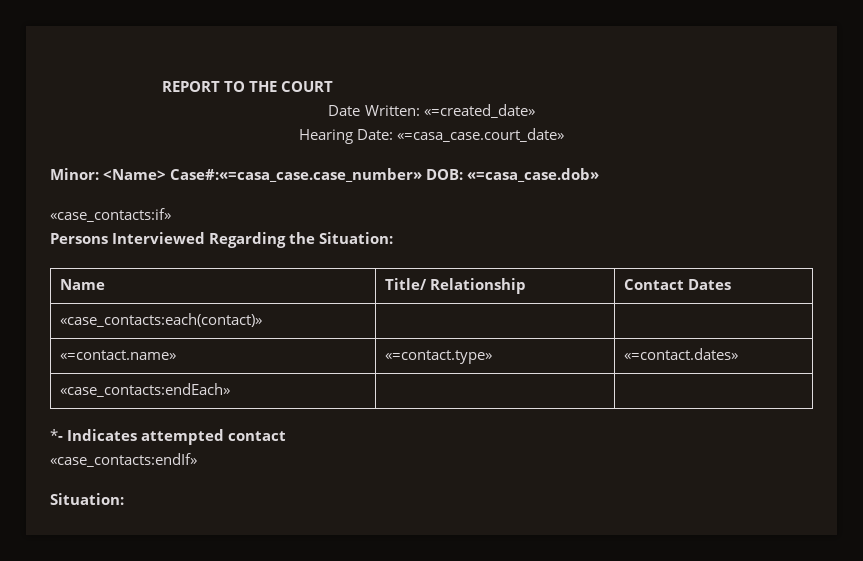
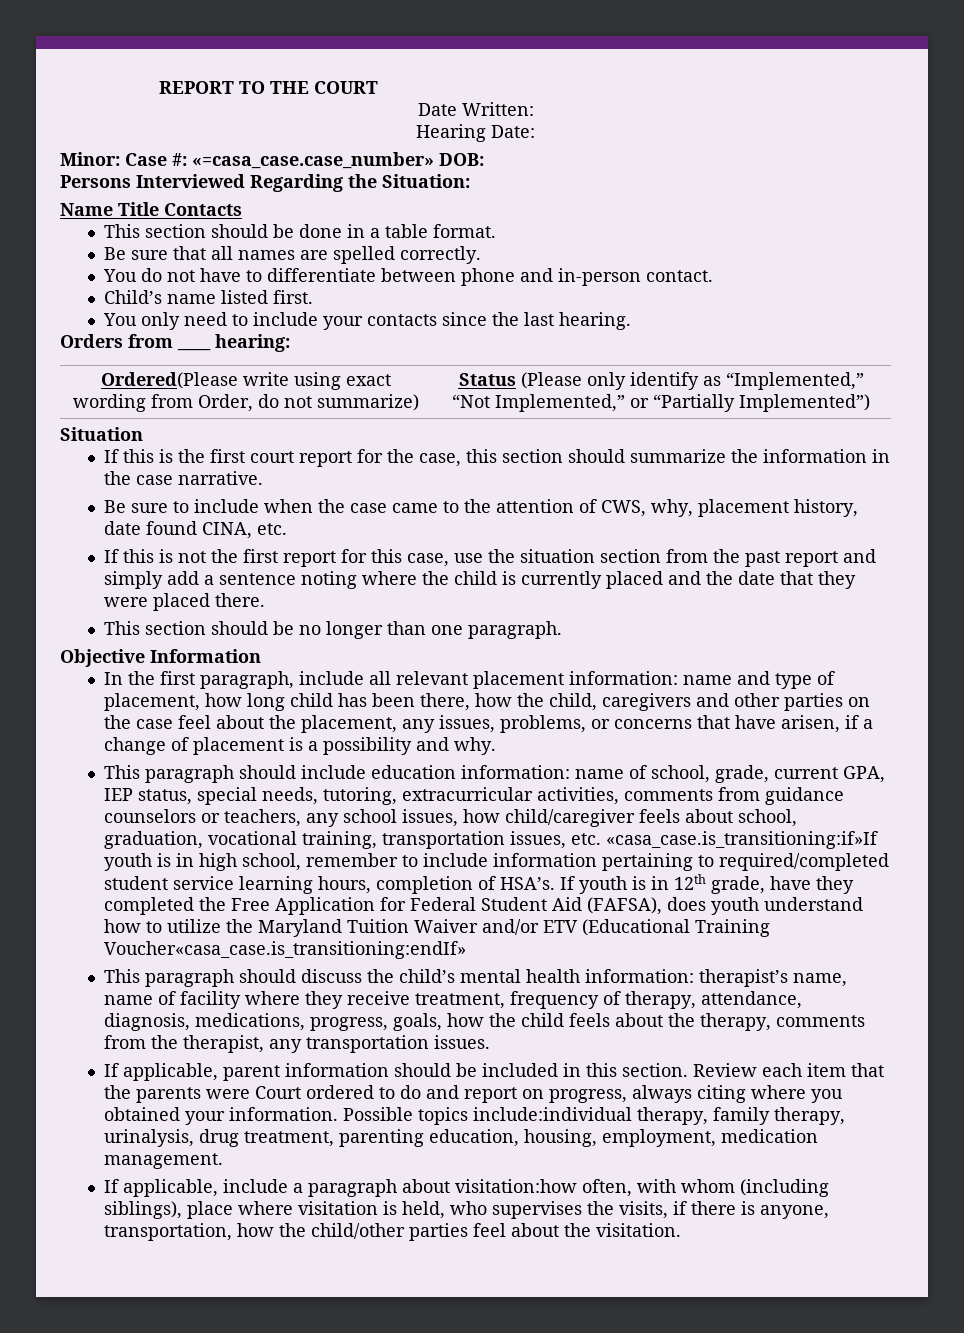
[423,104,535,118] «=created_date» -> (534, 109) none
[397,128,565,142] «=casa_case.court_date» -> (535, 131) none
[103,168,423,182] <Name> Case#:«=casa_case.case_number» -> [125,152,434,169] Case #: «=casa_case.case_number»
[467,168,600,182] [50,208,171,222] «=casa_case.dob» // «case_contacts:if» -> (484, 159) none
[60,279,106,290] [385,278,527,294] [624,279,732,290] [60,313,263,327] [60,350,177,360] [385,350,493,364] [624,348,739,360] [60,383,231,397] [50,429,287,445] [50,453,197,467] [50,493,124,505] // Name | Title/ Relationship | Contact Dates // «case_contacts:each(contact)» | | // «=contact.name» | «=contact.type» | «=contact.dates» // «case_contacts:endEach» | | // *- Indicates attempted contact // «case_contacts:endIf» // Situation: -> [60,202,242,216] [104,224,497,238] [104,246,482,264] [103,268,714,286] [104,290,314,304] [103,312,632,330] [60,334,173,348] [177,334,290,352] [101,372,391,390] [73,394,419,412] [458,372,864,390] [452,394,870,412] [60,427,143,441] [104,449,891,467] [104,471,264,485] [104,499,859,517] [104,521,288,539] [104,549,877,567] [104,571,857,589] [104,593,266,611] [104,621,563,639] [60,649,261,667] [104,671,836,689] [104,693,871,711] [104,715,874,733] [104,737,497,755] [104,765,886,783] [104,787,845,805] [104,809,798,827] [104,831,879,849] [104,853,890,871] [104,874,855,894] [104,897,864,915] [104,919,771,937] [104,941,467,959] [104,969,848,987] [104,991,803,1009] [104,1013,866,1031] [104,1035,491,1053] [104,1063,885,1081] [104,1085,844,1103] [104,1107,846,1125] [104,1129,819,1147] [104,1153,224,1169] [104,1179,830,1197] [104,1201,830,1219] [104,1223,682,1241] // Name Title Contacts // This section should be done in a table format. // Be sure that all names are spelled correctly. // You do not have to differentiate between phone and in-person contact. // Child’s name listed first. // You only need to include your contacts since the last hearing. // Orders from ____ hearing: // Ordered(Please write using exact wording from Order, do not summarize) | Status (Please only identify as “Implemented,” “Not Implemented,” or “Partially Implemented”) // Situation // If this is the first court report for the case, this section should summarize the information in the case narrative. // Be sure to include when the case came to the attention of CWS, why, placement history, date found CINA, etc. // If this is not the first report for this case, use the situation section from the past report and simply add a sentence noting where the child is currently placed and the date that they were placed there. // This section should be no longer than one paragraph. // Objective Information // In the first paragraph, include all relevant placement information: name and type of placement, how long child has been there, how the child, caregivers and other parties on the case feel about the placement, any issues, problems, or concerns that have arisen, if a change of placement is a possibility and why. // This paragraph should include education information: name of school, grade, current GPA, IEP status, special needs, tutoring, extracurricular activities, comments from guidance counselors or teachers, any school issues, how child/caregiver feels about school, graduation, vocational training, transportation issues, etc. «casa_case.is_transitioning:if»If youth is in high school, remember to include information pertaining to required/completed student service learning hours, completion of HSA’s. If youth is in 12th grade, have they completed the Free Application for Federal Student Aid (FAFSA), does youth understand how to utilize the Maryland Tuition Waiver and/or ETV (Educational Training Voucher«casa_case.is_transitioning:endIf» // This paragraph should discuss the child’s mental health information: therapist’s name, name of facility where they receive treatment, frequency of therapy, attendance, diagnosis, medications, progress, goals, how the child feels about the therapy, comments from the therapist, any transportation issues. // If applicable, parent information should be included in this section. Review each item that the parents were Court ordered to do and report on progress, always citing where you obtained your information. Possible topics include:individual therapy, family therapy, urinalysis, drug treatment, parenting education, housing, employment, medication management. // If applicable, include a paragraph about visitation:how often, with whom (including siblings), place where visitation is held, who supervises the visits, if there is anyone, transportation, how the child/other parties feel about the visitation.

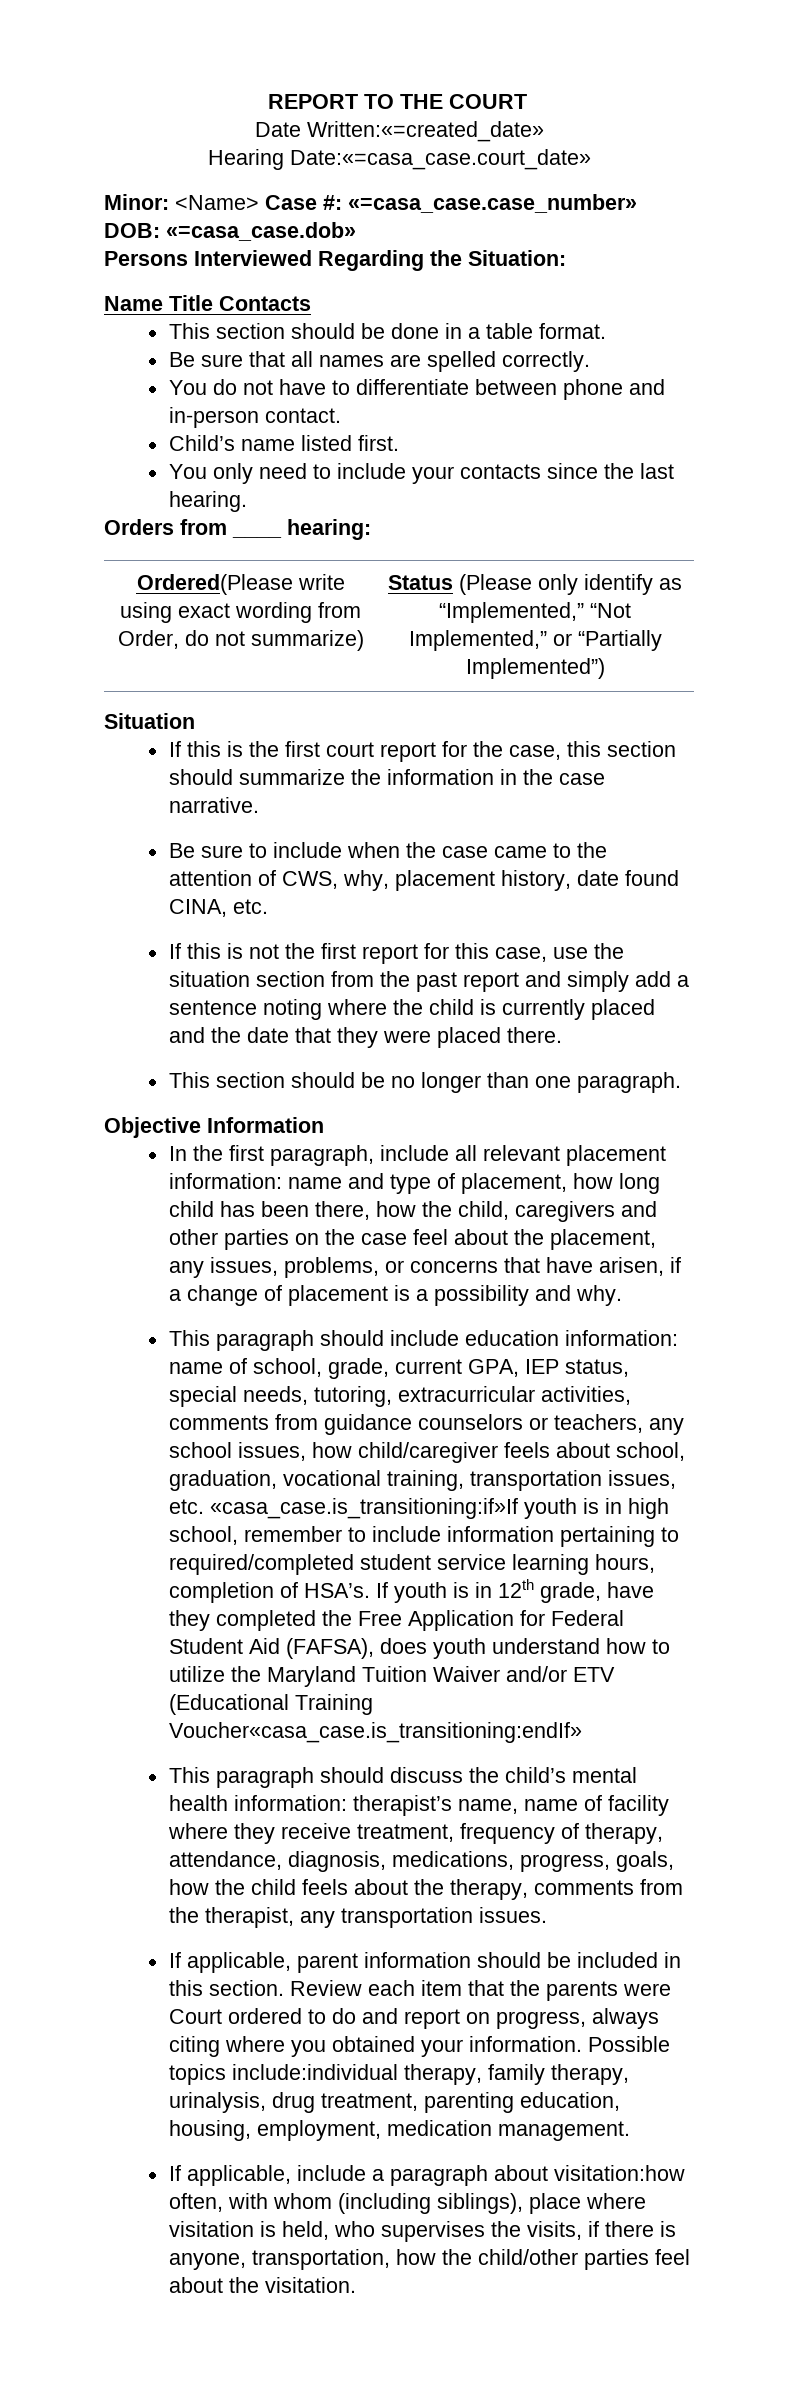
[461,102,534,116] Written: -> [306,121,544,142] Written:«=created_date»
[491,125,535,138] Date: -> [289,149,591,170] Date:«=casa_case.court_date»
(120, 159) none -> [175,195,259,210] <Name>
(484, 159) none -> [166,222,356,241] «=casa_case.dob»

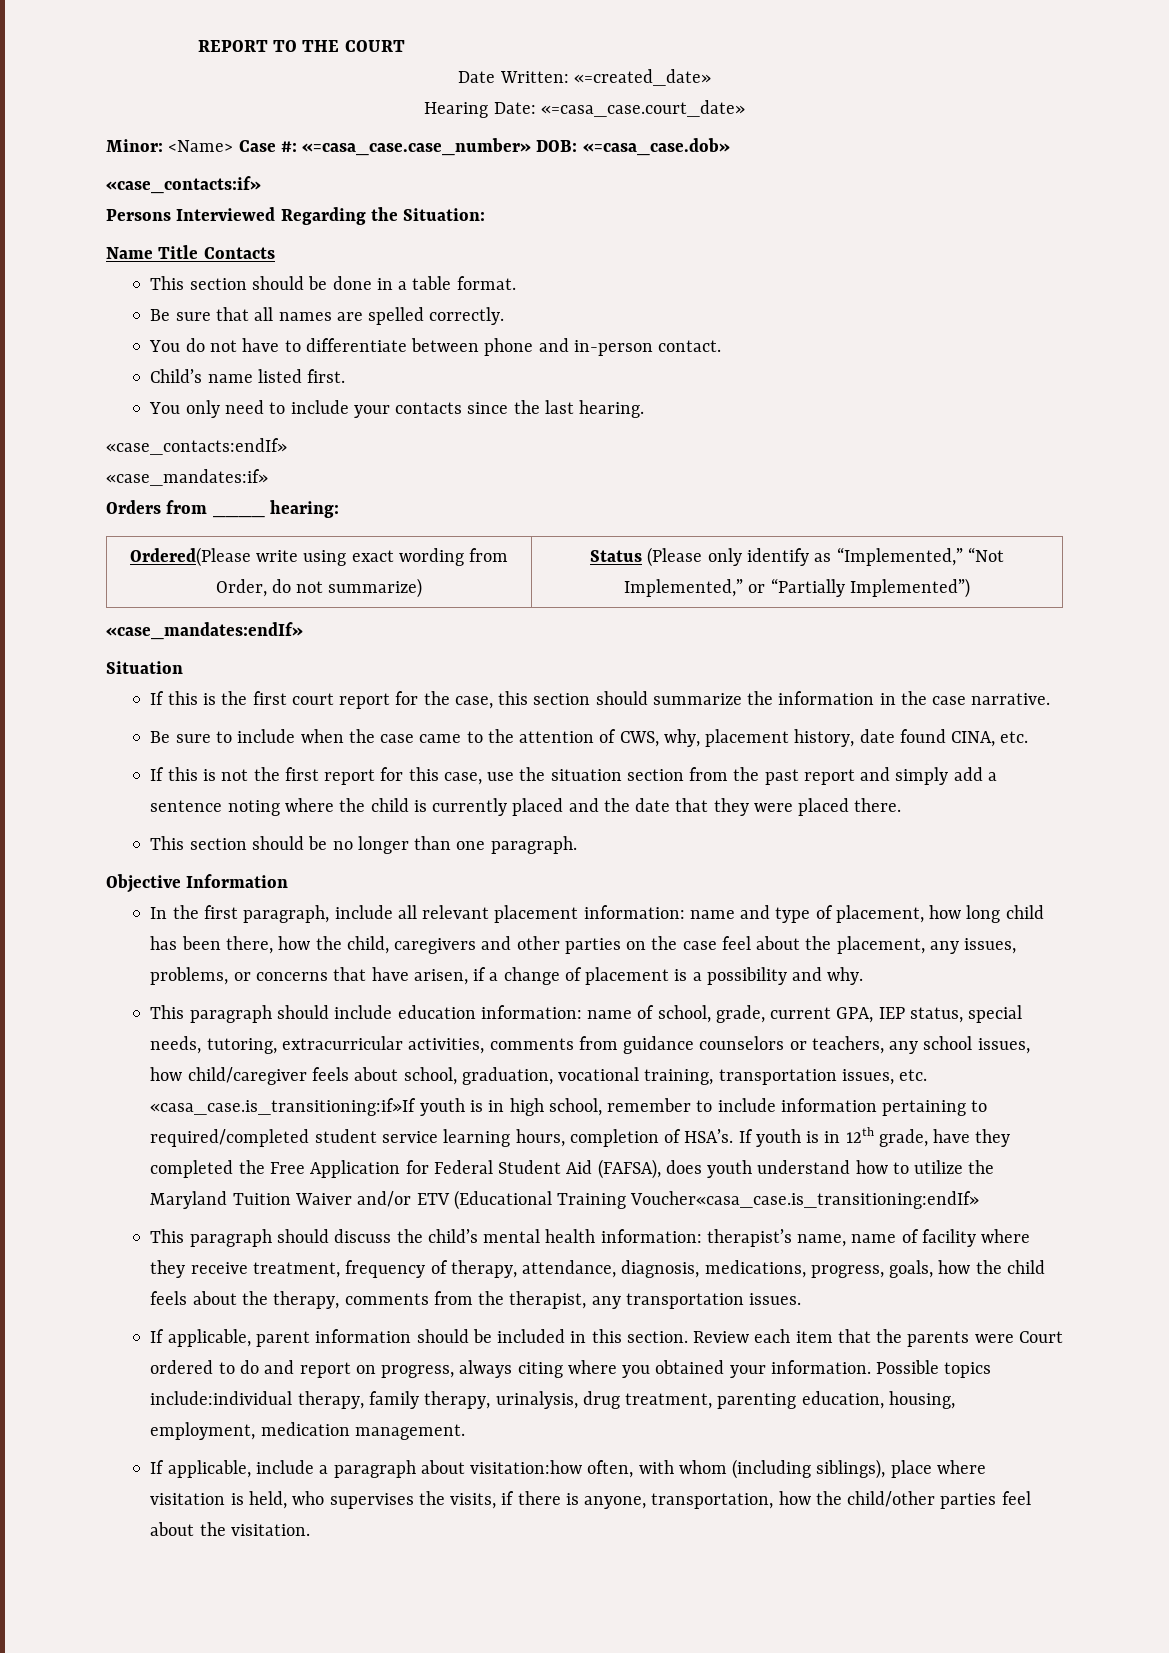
[306,121,544,142] Written:«=created_date» -> [499,69,711,86] Written: «=created_date»
[289,149,591,170] Date:«=casa_case.court_date» -> [493,100,745,117] Date: «=casa_case.court_date»
(356, 231) none -> [106,176,261,194] // «case_contacts:if»
(247, 501) none -> [106,438,287,455] [106,469,268,486] // «case_contacts:endIf» // «case_mandates:if»
(605, 668) none -> [106,622,303,640] // «case_mandates:endIf»

